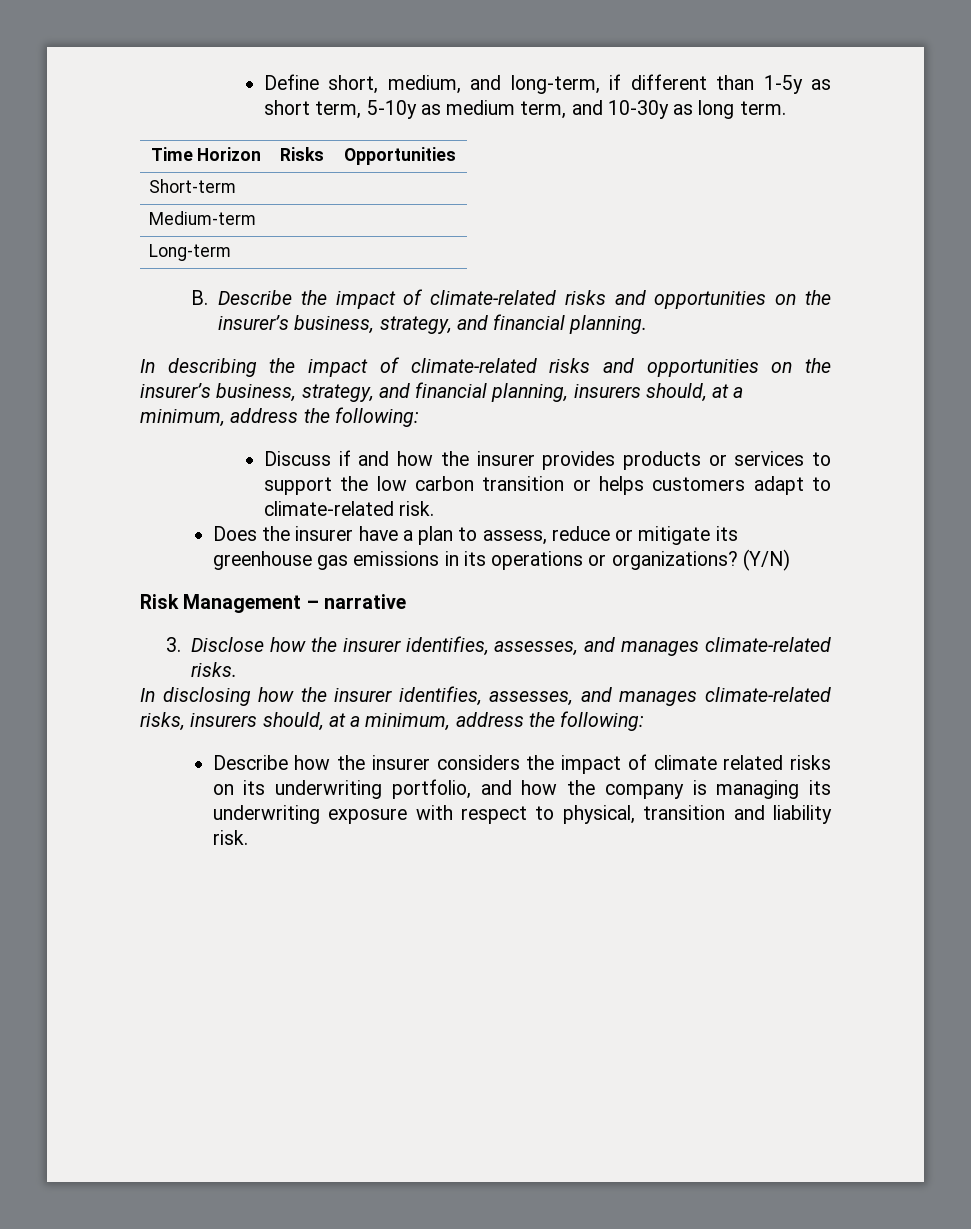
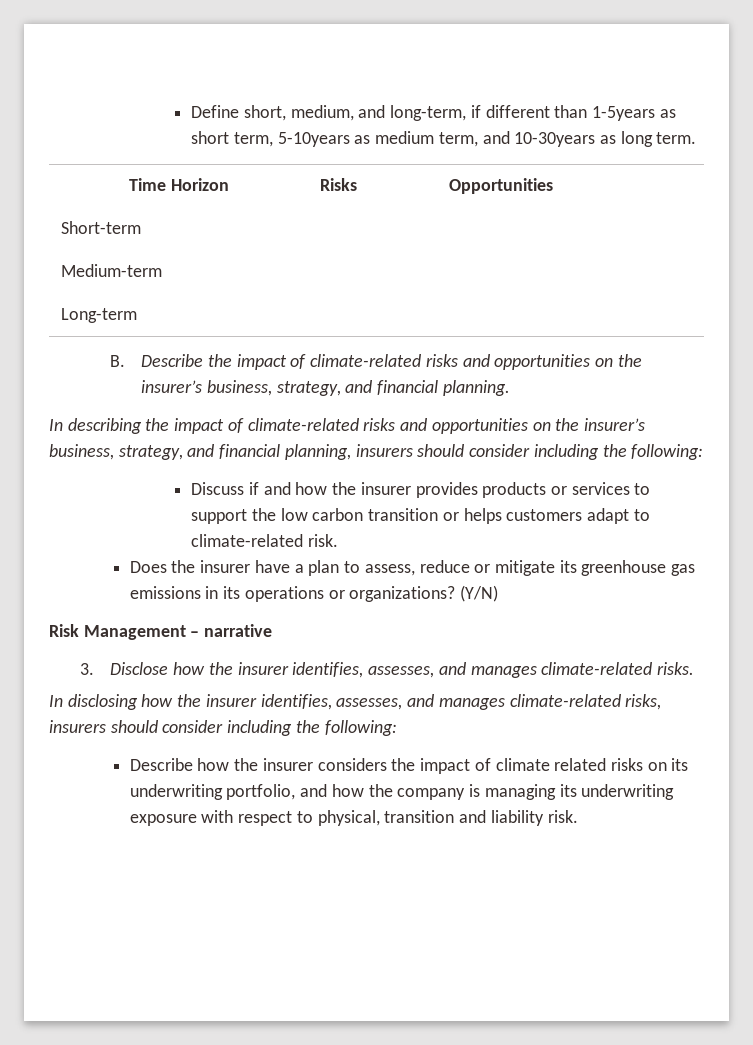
[763,75,803,94] 1-5y -> [592,106,656,121] 1-5years
[366,100,417,119] 5-10y -> [277,132,350,147] 5-10years
[607,100,669,119] 10-30y -> [514,132,596,147] 10-30years
[645,383,744,402] [140,408,299,427] should, at a minimum, address -> [417,444,599,460] should consider including
[262,712,524,731] should, at a minimum, address -> [110,720,293,736] should consider including

